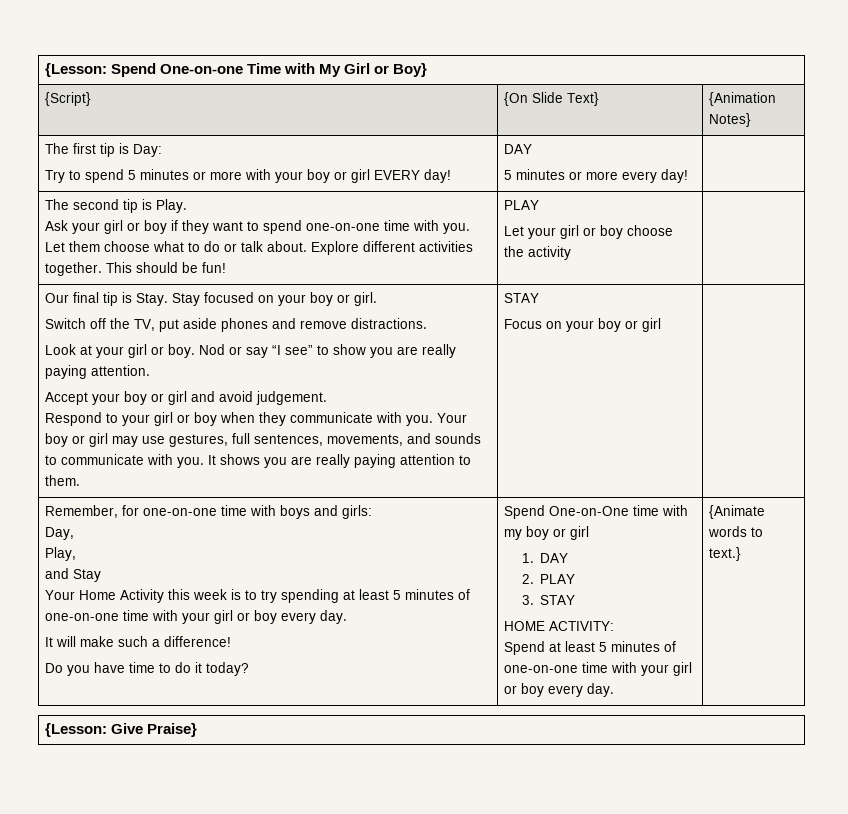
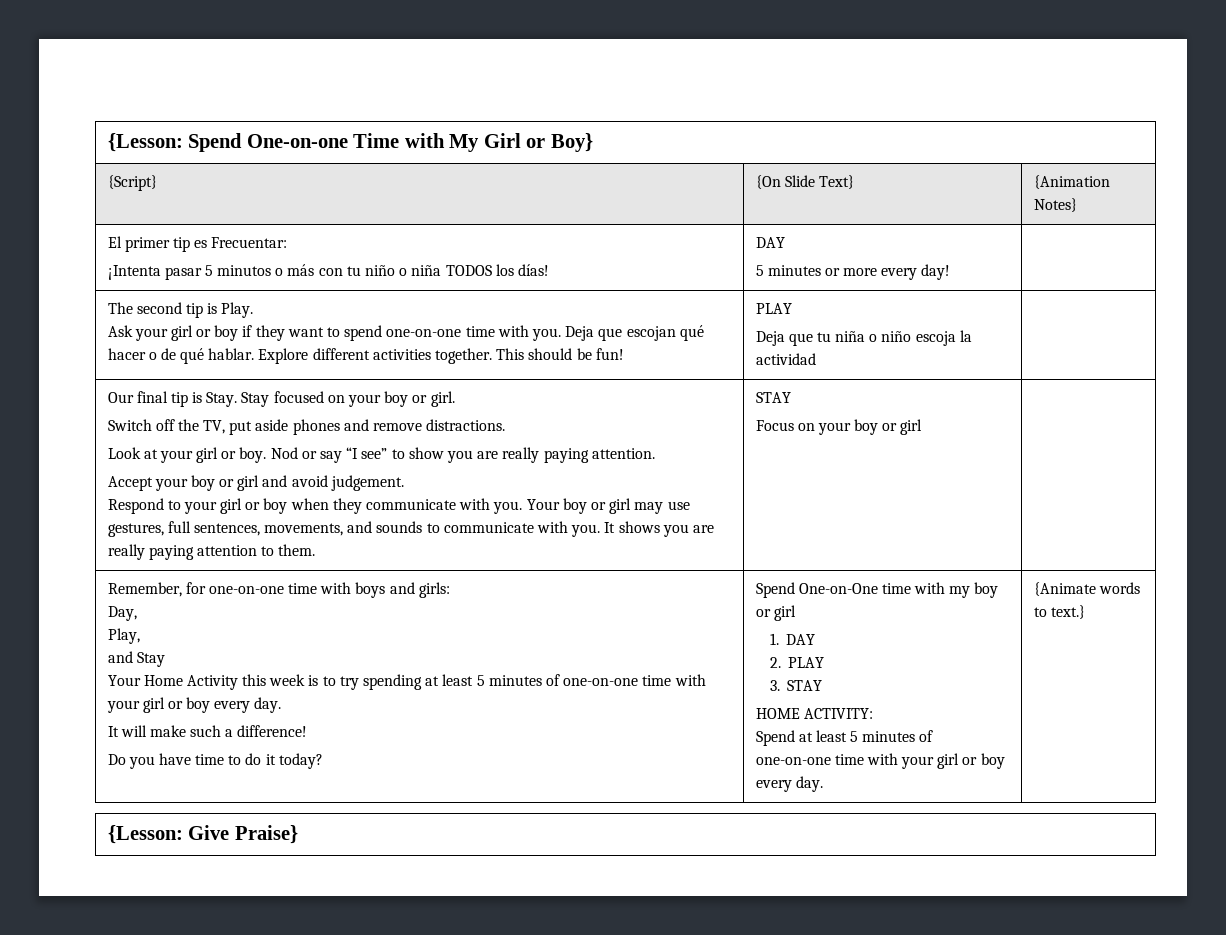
[44,143,162,157] [44,169,451,183] The first tip is Day: // Try to spend 5 minutes or more with your boy or girl EVERY day! -> [107,236,288,252] [107,264,549,280] El primer tip es Frecuentar: // ¡Intenta pasar 5 minutos o más con tu niño o niña TODOS los días!
[44,241,307,252] Let them choose what to do or talk about. -> [565,325,704,341] [107,348,255,364] Deja que escojan qué hacer o de qué hablar.
[503,225,673,239] [503,246,571,260] Let your girl or boy choose the activity -> [755,330,972,346] [755,353,816,365] Deja que tu niña o niño escoja la actividad

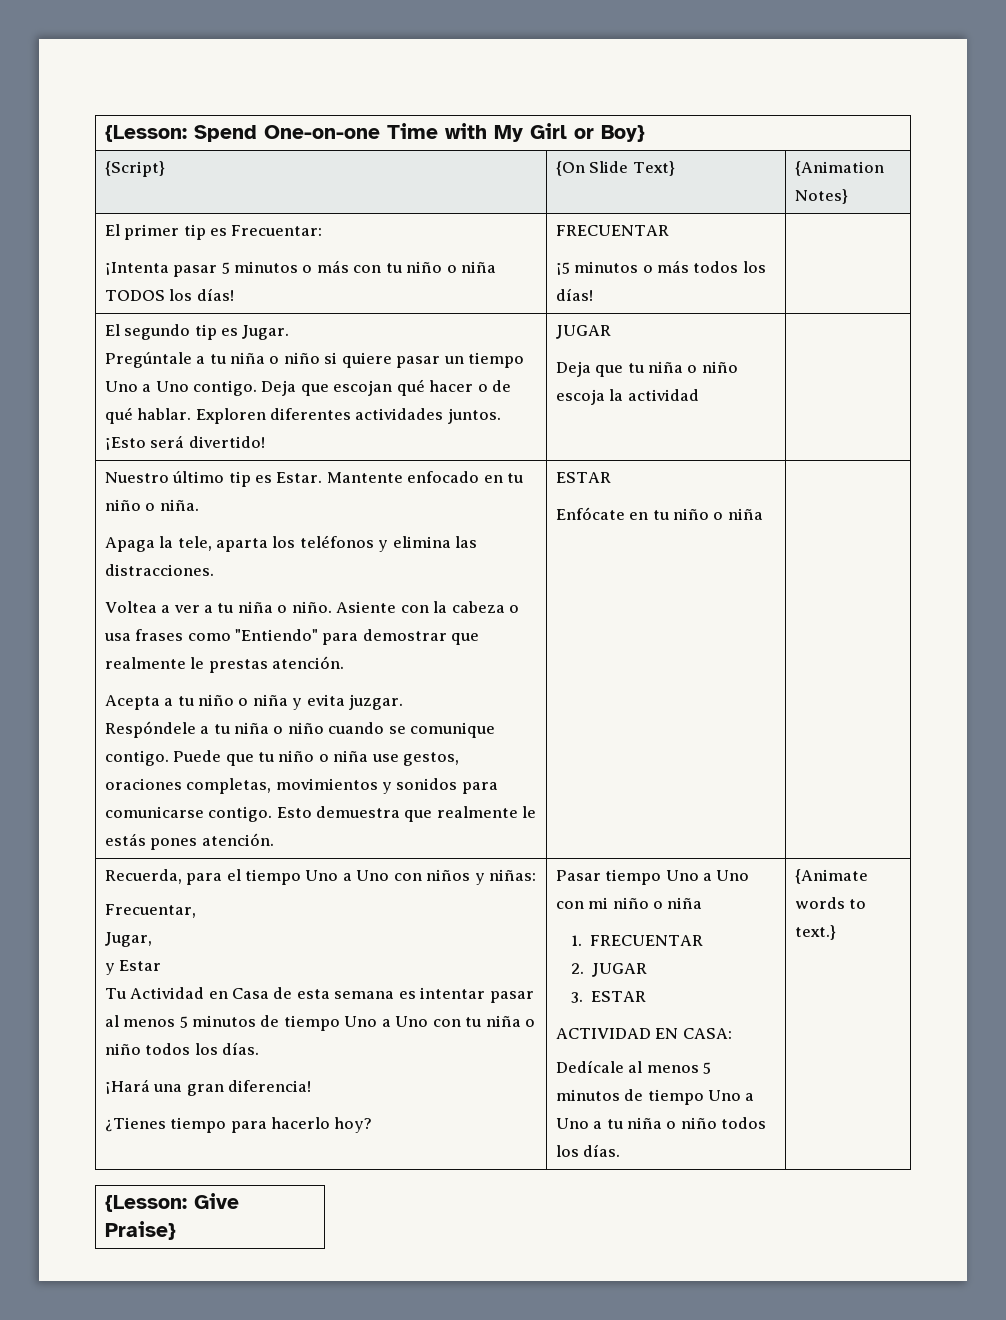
[755,237,785,248] [755,264,951,280] [107,302,254,318] [107,325,561,341] DAY // 5 minutes or more every day! | // The second tip is Play. // Ask your girl or boy if they want to spend one-on-one time with you. -> [555,225,669,236] [555,260,766,275] [555,288,593,301] [104,324,290,340] [104,352,525,368] [104,380,258,396] FRECUENTAR // ¡5 minutos o más todos los días! | // El segundo tip es Jugar. // Pregúntale a tu niña o niño si quiere pasar un tiempo Uno a Uno contigo.
[258,348,624,364] [755,303,792,314] Explore different activities together. This should be fun! | PLAY -> [195,408,501,424] [104,435,265,450] [555,325,611,339] Exploren diferentes actividades juntos. ¡Esto será divertido! | JUGAR
[107,391,455,407] [107,419,506,435] [107,447,655,463] [107,475,404,491] [107,498,690,514] [107,521,714,537] [107,544,316,560] [755,392,791,403] [755,419,923,435] [107,582,450,598] [107,606,137,621] [107,628,140,644] [107,651,165,667] [107,674,706,690] [106,697,282,713] [107,725,308,737] [107,753,323,769] [755,582,999,598] [755,605,796,621] Our final tip is Stay. Stay focused on your boy or girl. // Switch off the TV, put aside phones and remove distractions. // Look at your girl or boy. Nod or say “I see” to show you are really paying attention. // Accept your boy or girl and avoid judgement. // Respond to your girl or boy when they communicate with you. Your boy or girl may use gestures, full sentences, movements, and sounds to communicate with you. It shows you are really paying attention to them. | STAY // Focus on your boy or girl | // Remember, for one-on-one time with boys and girls: // Day, // Play, // and Stay // Your Home Activity this week is to try spending at least 5 minutes of one-on-one time with your girl or boy every day. // It will make such a difference! // Do you have time to do it today? | Spend One-on-One time with my boy or girl -> [104,471,524,487] [104,499,199,511] [104,535,478,552] [104,564,214,576] [104,601,520,613] [103,629,480,645] [104,656,345,673] [104,694,404,710] [104,721,496,738] [104,750,460,766] [104,778,498,794] [104,806,537,822] [104,833,274,850] [555,472,611,483] [555,507,763,520] [104,869,537,885] [104,904,196,918] [104,932,152,947] [104,960,162,975] [104,987,534,1003] [104,1015,536,1031] [104,1042,260,1055] [104,1079,312,1096] [104,1117,373,1133] [555,869,750,885] [555,897,703,909] Nuestro último tip es Estar. Mantente enfocado en tu niño o niña. // Apaga la tele, aparta los teléfonos y elimina las distracciones. // Voltea a ver a tu niña o niño. Asiente con la cabeza o usa frases como "Entiendo" para demostrar que realmente le prestas atención. // Acepta a tu niño o niña y evita juzgar. // Respóndele a tu niña o niño cuando se comunique contigo. Puede que tu niño o niña use gestos, oraciones completas, movimientos y sonidos para comunicarse contigo. Esto demuestra que realmente le estás pones atención. | ESTAR // Enfócate en tu niño o niña | // Recuerda, para el tiempo Uno a Uno con niños y niñas: // Frecuentar, // Jugar, // y Estar // Tu Actividad en Casa de esta semana es intentar pasar al menos 5 minutos de tiempo Uno a Uno con tu niña o niño todos los días. // ¡Hará una gran diferencia! // ¿Tienes tiempo para hacerlo hoy? | Pasar tiempo Uno a Uno con mi niño o niña
[786,634,816,645] DAY -> [590,935,704,946] FRECUENTAR
[788,657,825,668] PLAY -> [592,963,648,977] JUGAR
[787,680,823,691] [755,708,873,719] [755,730,934,746] [755,753,1005,769] [755,776,823,792] STAY // HOME ACTIVITY: // Spend at least 5 minutes of one-on-one time with your girl or boy every day. -> [591,991,647,1002] [555,1028,732,1039] [555,1060,712,1074] [555,1089,755,1105] [555,1117,767,1129] [555,1144,621,1157] ESTAR // ACTIVIDAD EN CASA: // Dedícale al menos 5 minutos de tiempo Uno a Uno a tu niña o niño todos los días.

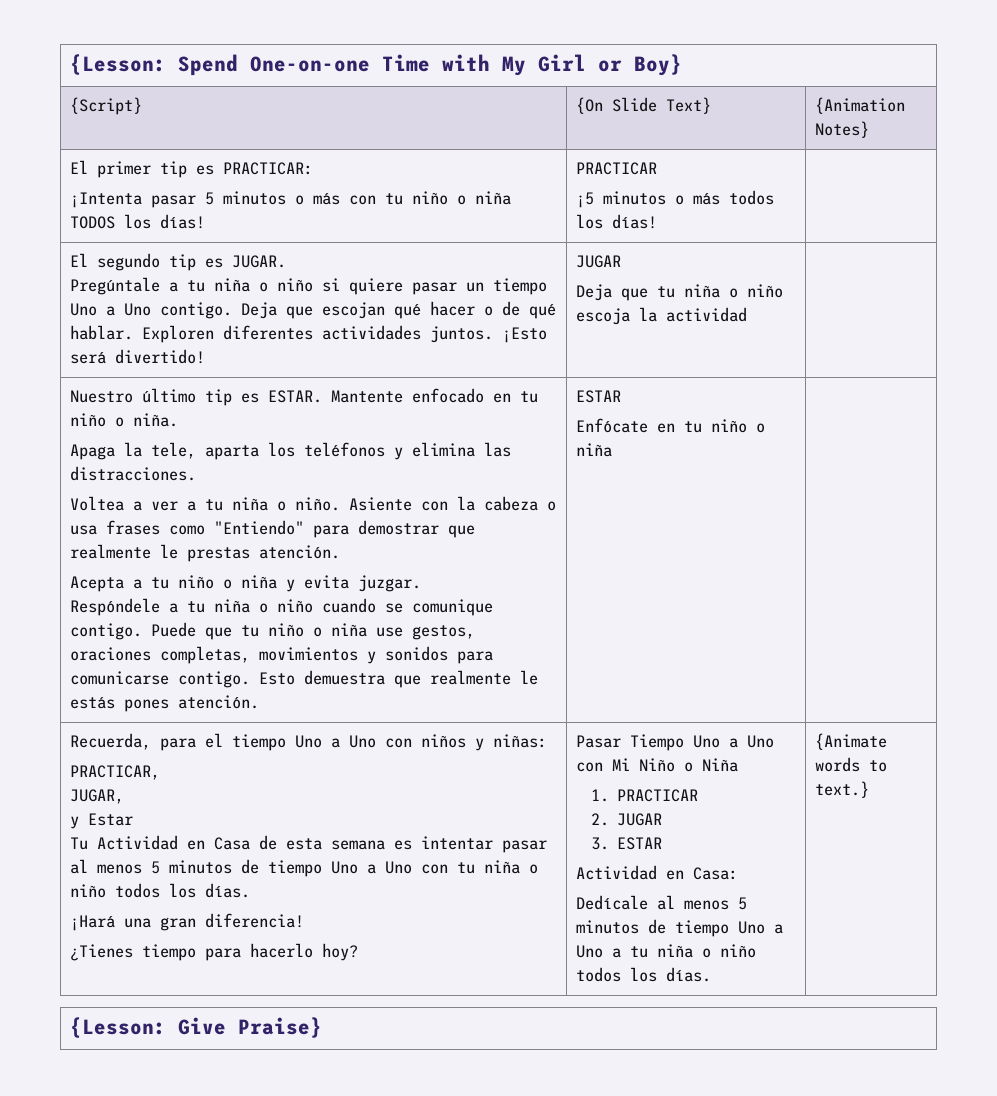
[231,225,323,236] Frecuentar: -> [222,162,313,175] PRACTICAR:
[555,225,669,236] FRECUENTAR -> [575,162,657,175] PRACTICAR
[242,325,290,340] Jugar. -> [231,255,286,268] JUGAR.
[276,472,323,483] Estar. -> [267,390,322,403] ESTAR.
[104,904,196,918] [104,932,152,947] Frecuentar, // Jugar, -> [69,765,160,780] [69,789,124,804] PRACTICAR, // JUGAR,
[605,869,750,885] [555,897,703,909] tiempo Uno a Uno con mi niño o niña -> [629,734,774,751] [575,758,738,772] Tiempo Uno a Uno con Mi Niño o Niña
[590,935,704,946] FRECUENTAR -> [616,789,698,802] PRACTICAR
[555,1028,732,1039] ACTIVIDAD EN CASA: -> [575,865,738,880] Actividad en Casa:

